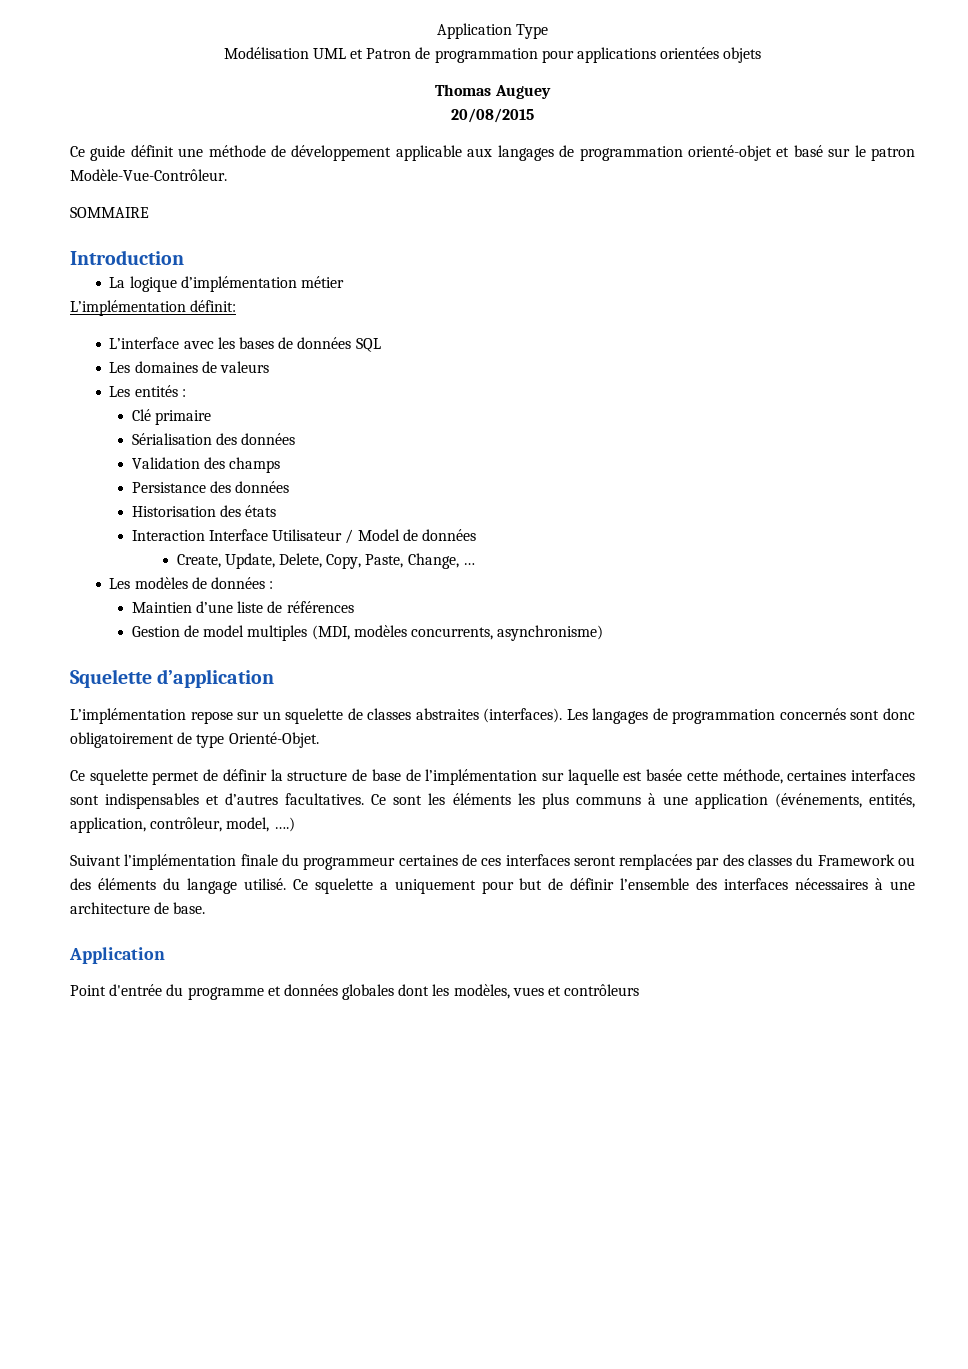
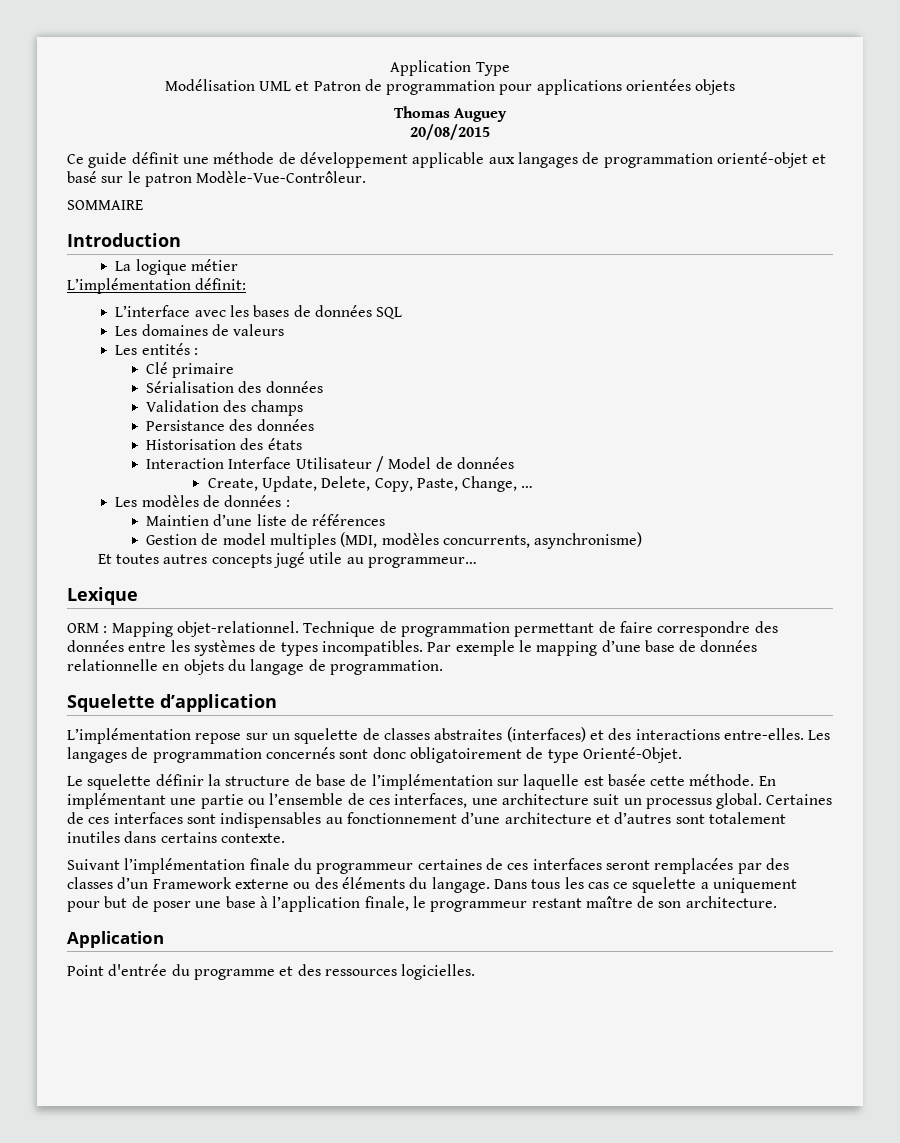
[180,276,297,292] d’implémentation -> (187, 267) none
(604, 633) none -> [97,552,477,568] [67,587,138,605] [67,621,778,637] [67,640,758,656] [67,659,443,675] // Et toutes autres concepts jugé utile au programmeur… // Lexique // ORM : Mapping objet-relationnel. Technique de programmation permettant de faire correspondre des données entre les systèmes de types incompatibles. Par exemple le mapping d’une base de données relationnelle en objets du langage de programmation.
[483,708,563,723] (interfaces). -> [506,727,804,742] (interfaces) et des interactions entre-elles.
[70,769,219,785] Ce squelette permet de -> [67,774,152,790] Le squelette
[722,769,915,784] [70,793,915,809] [70,817,295,833] méthode, certaines interfaces sont indispensables et d’autres facultatives. Ce sont les éléments les plus communs à une application (événements, entités, application, contrôleur, model, ….) -> [689,774,776,786] [67,793,833,809] [67,812,786,828] [67,831,285,843] méthode. En implémentant une partie ou l’ensemble de ces interfaces, une architecture suit un processus global. Certaines de ces interfaces sont indispensables au fonctionnement d’une architecture et d’autres sont totalement inutiles dans certains contexte.
[796,854,895,866] du Framework -> [117,877,289,889] d’un Framework externe
[186,878,308,894] langage utilisé. Ce -> [431,877,629,893] langage. Dans tous les cas ce
[570,878,916,890] [70,902,206,914] définir l’ensemble des interfaces nécessaires à une architecture de base. -> [152,896,777,912] poser une base à l’application finale, le programmeur restant maître de son architecture.
[283,984,640,1000] données globales dont les modèles, vues et contrôleurs -> [297,964,476,980] des ressources logicielles.

